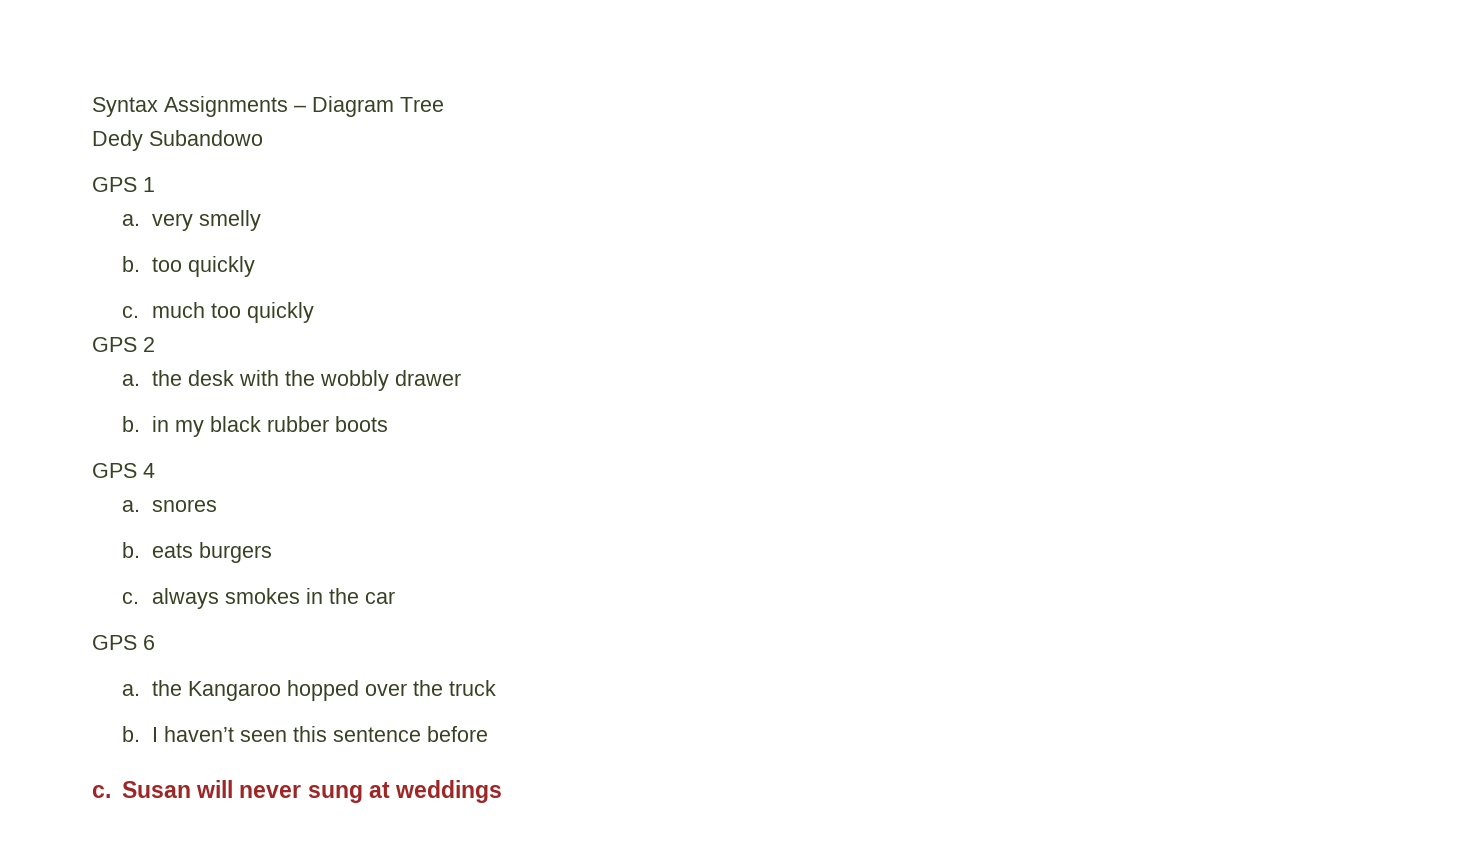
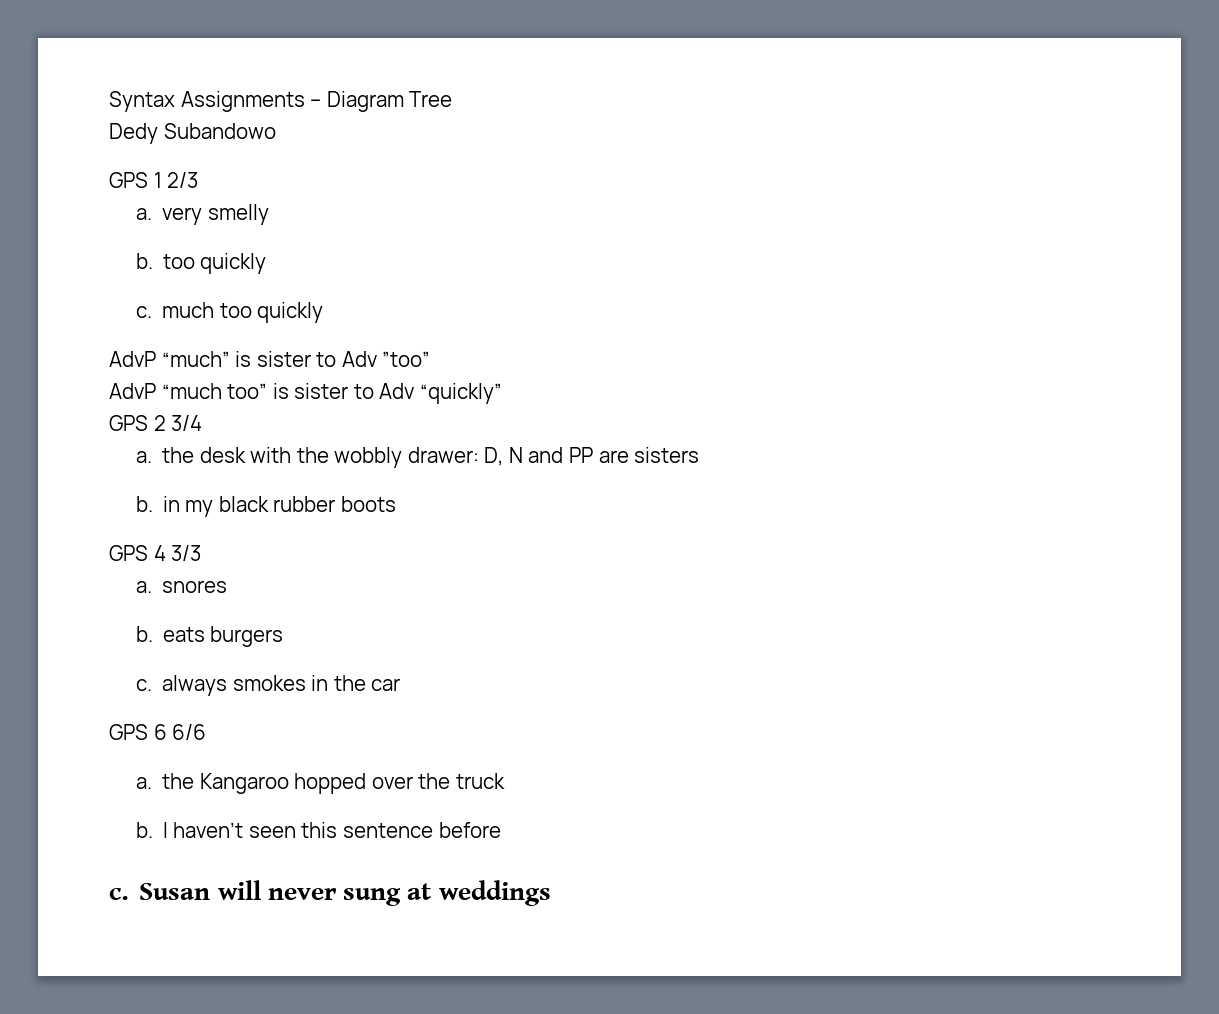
(155, 184) none -> [167,172,199,188] 2/3
(315, 312) none -> [109,351,431,367] [109,383,502,404] // AdvP “much” is sister to Adv ”too” // AdvP “much too” is sister to Adv “quickly”
(155, 344) none -> [171,415,203,431] 3/4
[395,370,462,386] drawer -> [407,447,700,466] drawer: D, N and PP are sisters
(155, 470) none -> [171,545,202,561] 3/3
(155, 642) none -> [172,724,207,740] 6/6

